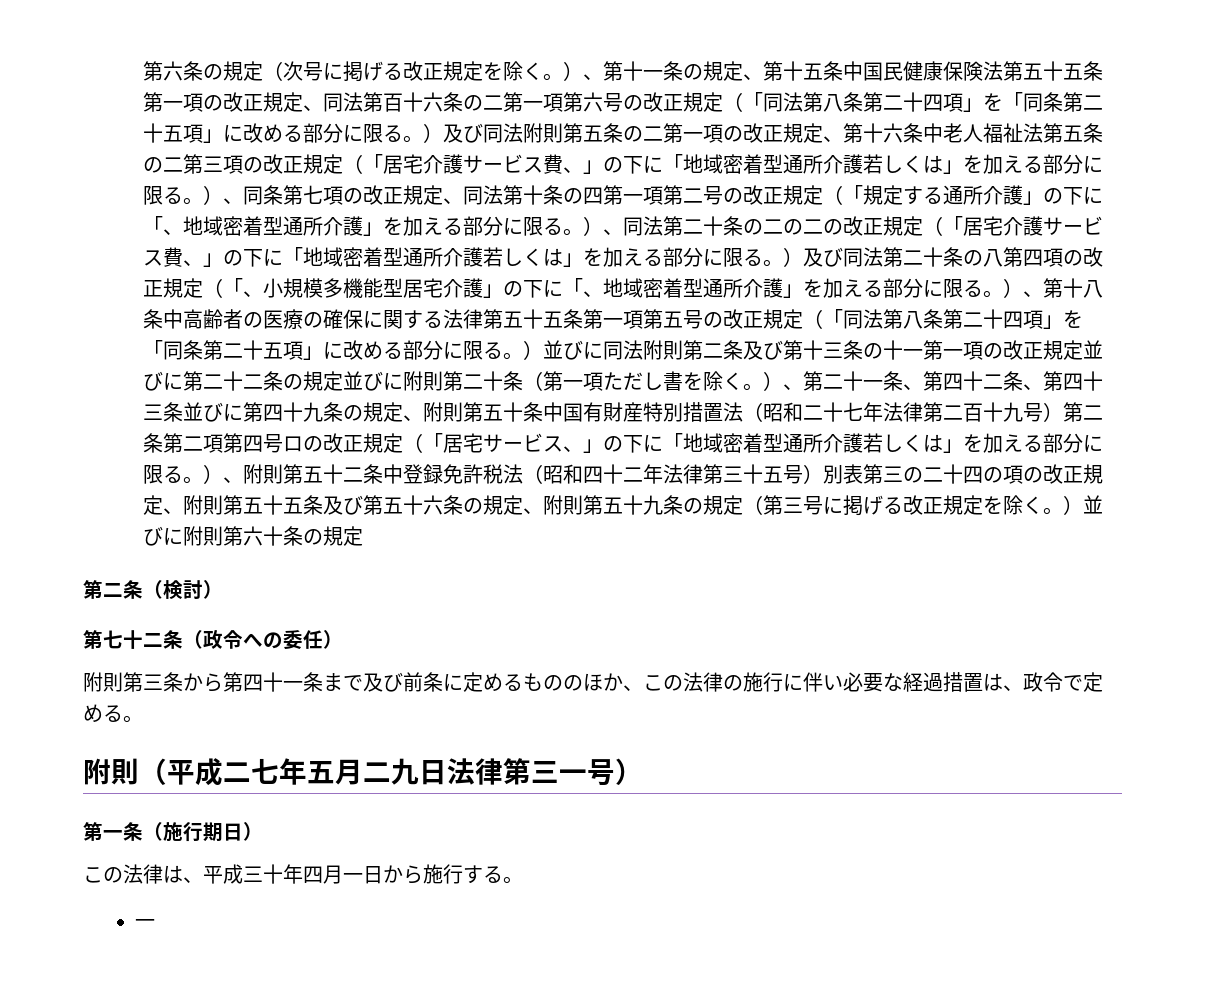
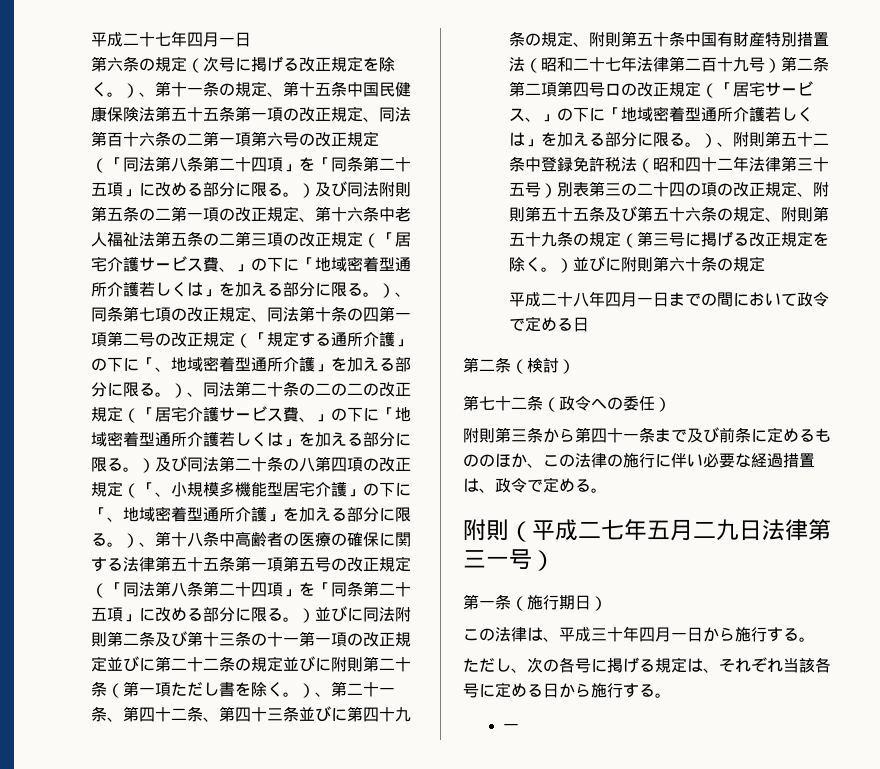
(142, 71) none -> [90,31,251,47] 平成二十七年四月一日 //
(363, 536) none -> [508,291,829,307] [508,316,589,332] // 平成二十八年四月一日までの間において政令で定める日
(523, 880) none -> [463,657,831,673] [463,682,671,698] // ただし、次の各号に掲げる規定は、それぞれ当該各号に定める日から施行する。

